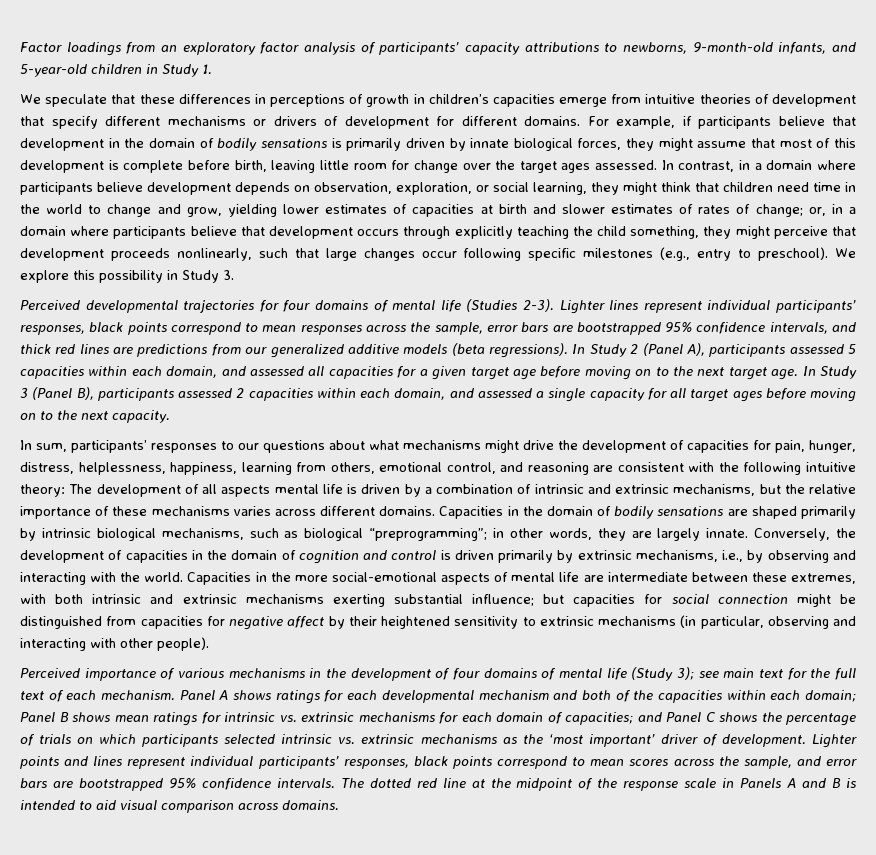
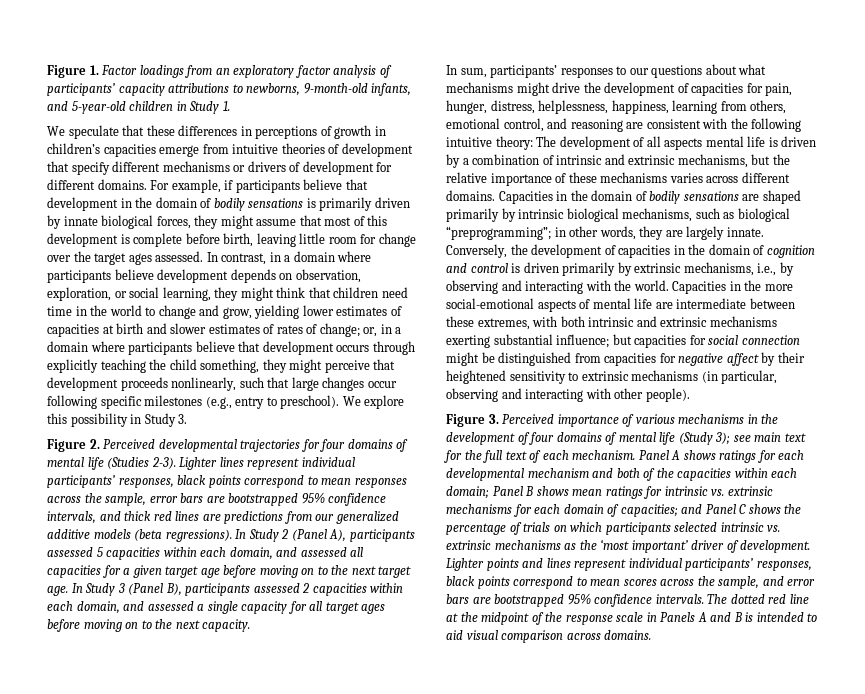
(20, 47) none -> [47,65,99,78] Figure 1.
(234, 275) none -> [47,439,100,452] Figure 2.
(209, 644) none -> [446,414,499,427] Figure 3.

